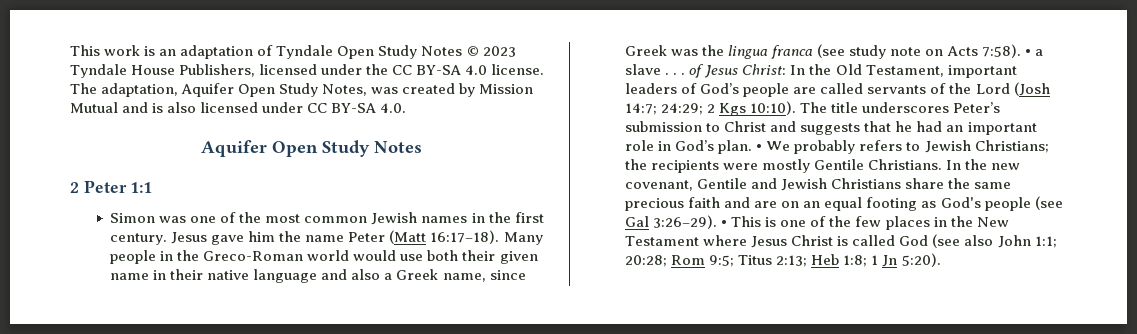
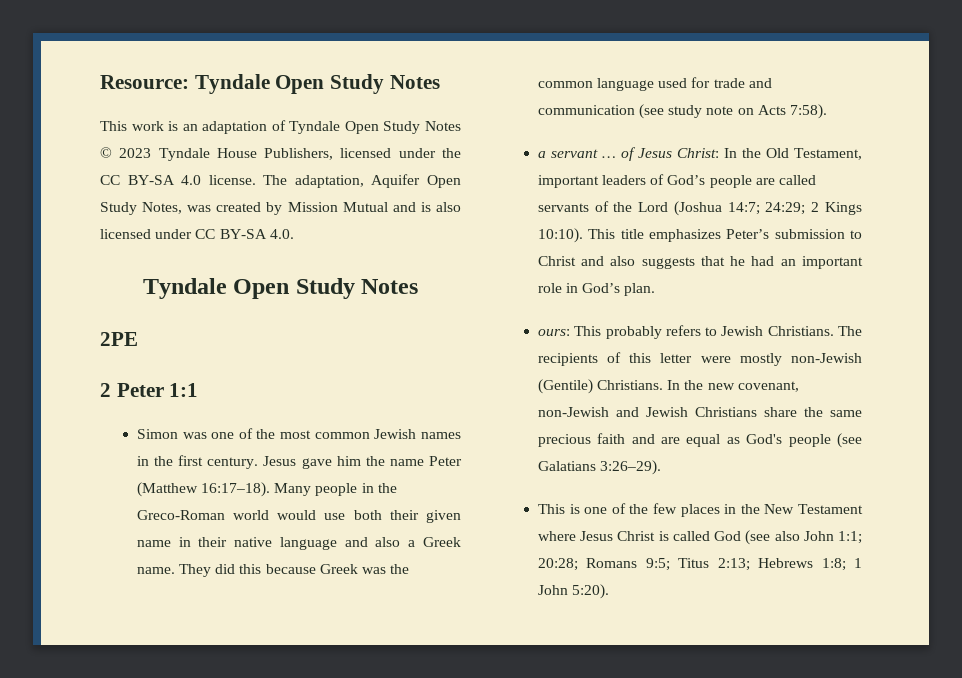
(70, 50) none -> [100,74,440,94] Resource: Tyndale Open Study Notes //
[200,140,422,157] Aquifer Open Study Notes -> [142,278,419,299] [100,332,138,346] Tyndale Open Study Notes // 2PE
[389,230,427,244] (Matt -> [136,482,198,497] (Matthew
[442,270,526,282] [625,45,814,59] name, since Greek was the lingua franca -> [136,564,410,577] [537,77,772,91] [537,105,635,115] name. They did this because Greek was the common language used for trade and communication
[1024,49,1043,56] [625,64,686,75] • a slave . . . -> [537,149,616,158] // a servant …
[1013,82,1050,96] (Josh -> [673,201,722,216] (Joshua
[719,101,950,116] Kgs 10:10). The title underscores -> [825,202,862,215] [537,228,721,243] Kings 10:10). This title emphasizes
(797, 126) none -> [610,256,636,266] also
[756,141,791,151] • We -> [537,326,602,336] // ours: This
[974,140,1049,153] [625,159,865,173] Christians; the recipients were mostly Gentile -> [767,326,862,336] [537,352,862,366] [537,379,593,394] Christians. The recipients of this letter were mostly non-Jewish (Gentile)
[697,178,748,189] Gentile -> [537,407,609,417] non-Jewish
[781,197,918,211] on an equal footing -> [686,434,721,447] equal
[625,216,650,227] Gal -> [537,461,596,471] Galatians
[721,220,728,227] • -> (662, 467) //
[671,255,706,265] Rom -> [586,558,638,568] Romans
[811,254,840,265] Heb -> [758,558,814,568] Hebrews
[882,255,898,267] Jn -> [537,585,568,595] John

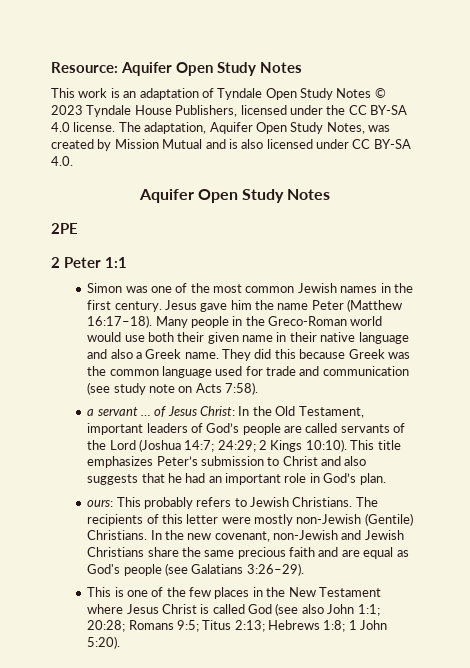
[194,74,270,94] Tyndale -> [121,62,172,76] Aquifer
[142,278,227,299] Tyndale -> [138,189,194,203] Aquifer

